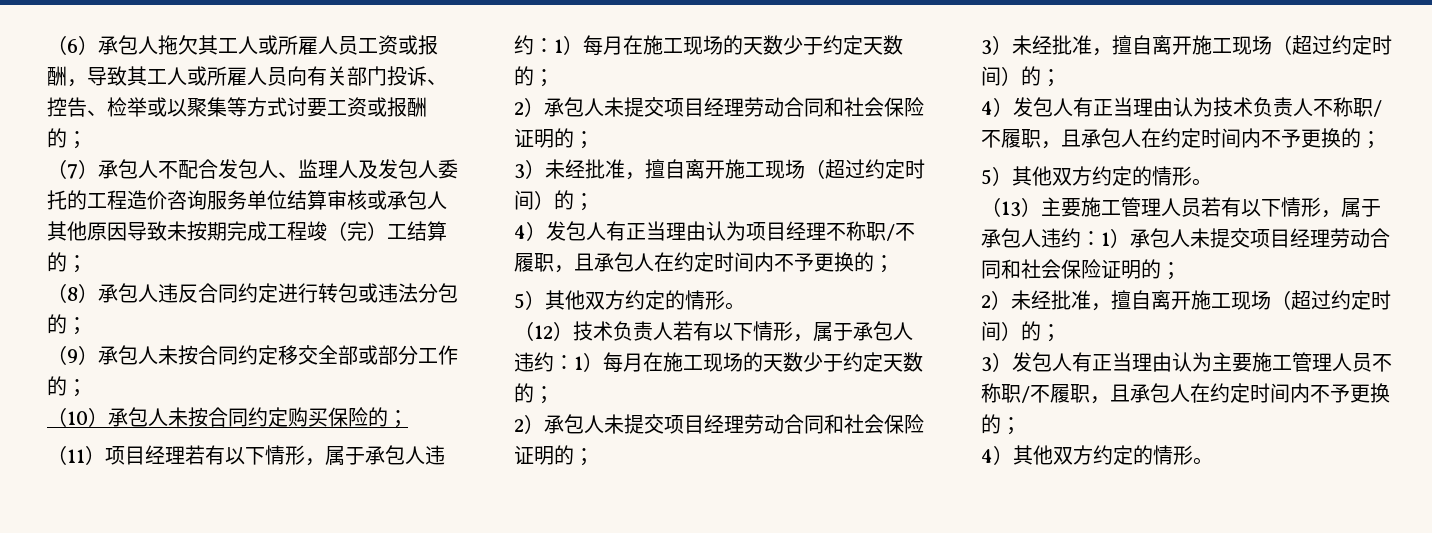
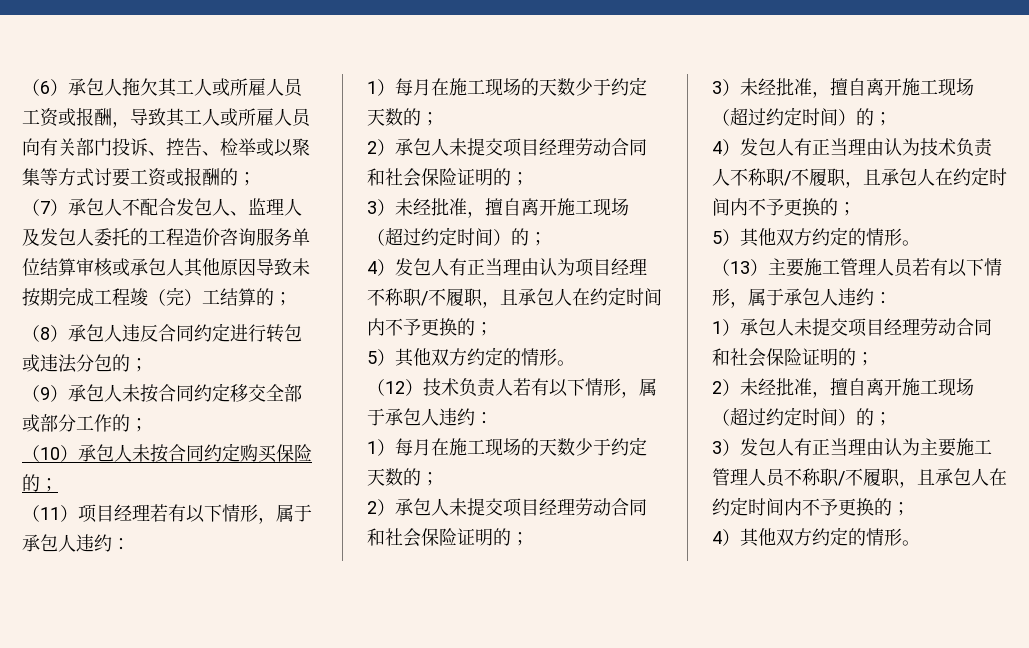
(554, 45) none -> (130, 544) //
(574, 362) none -> (493, 418) //
(1101, 238) none -> (892, 298) //

